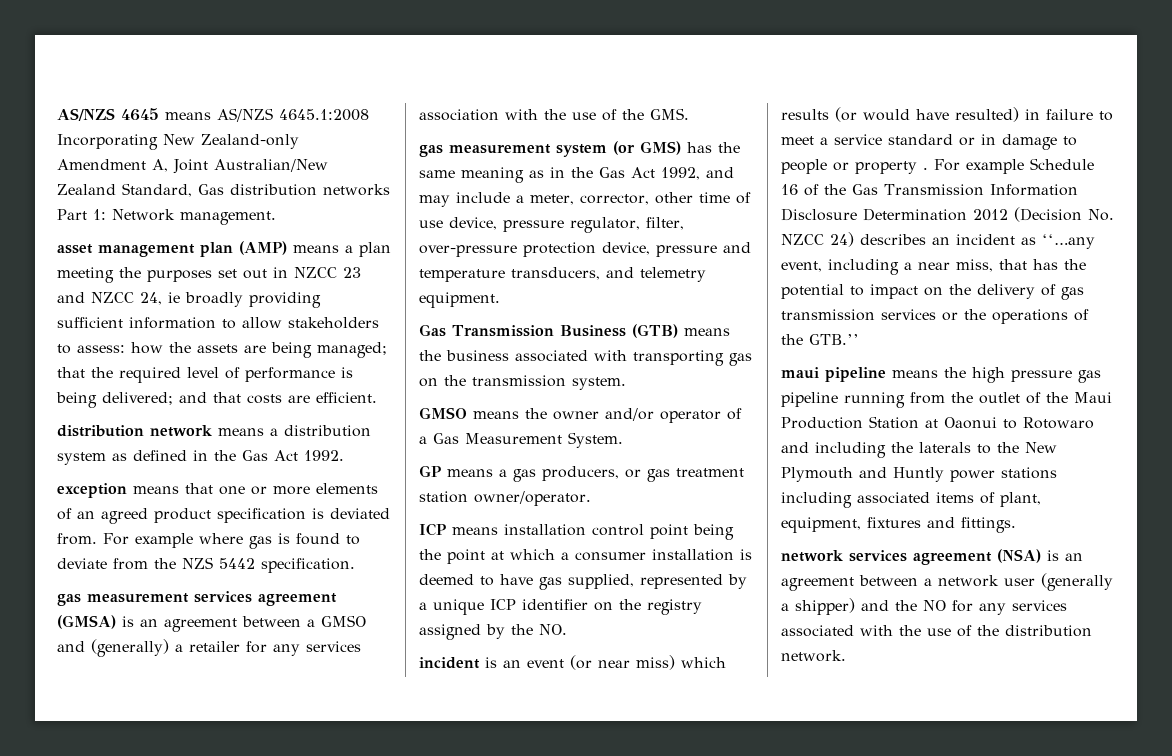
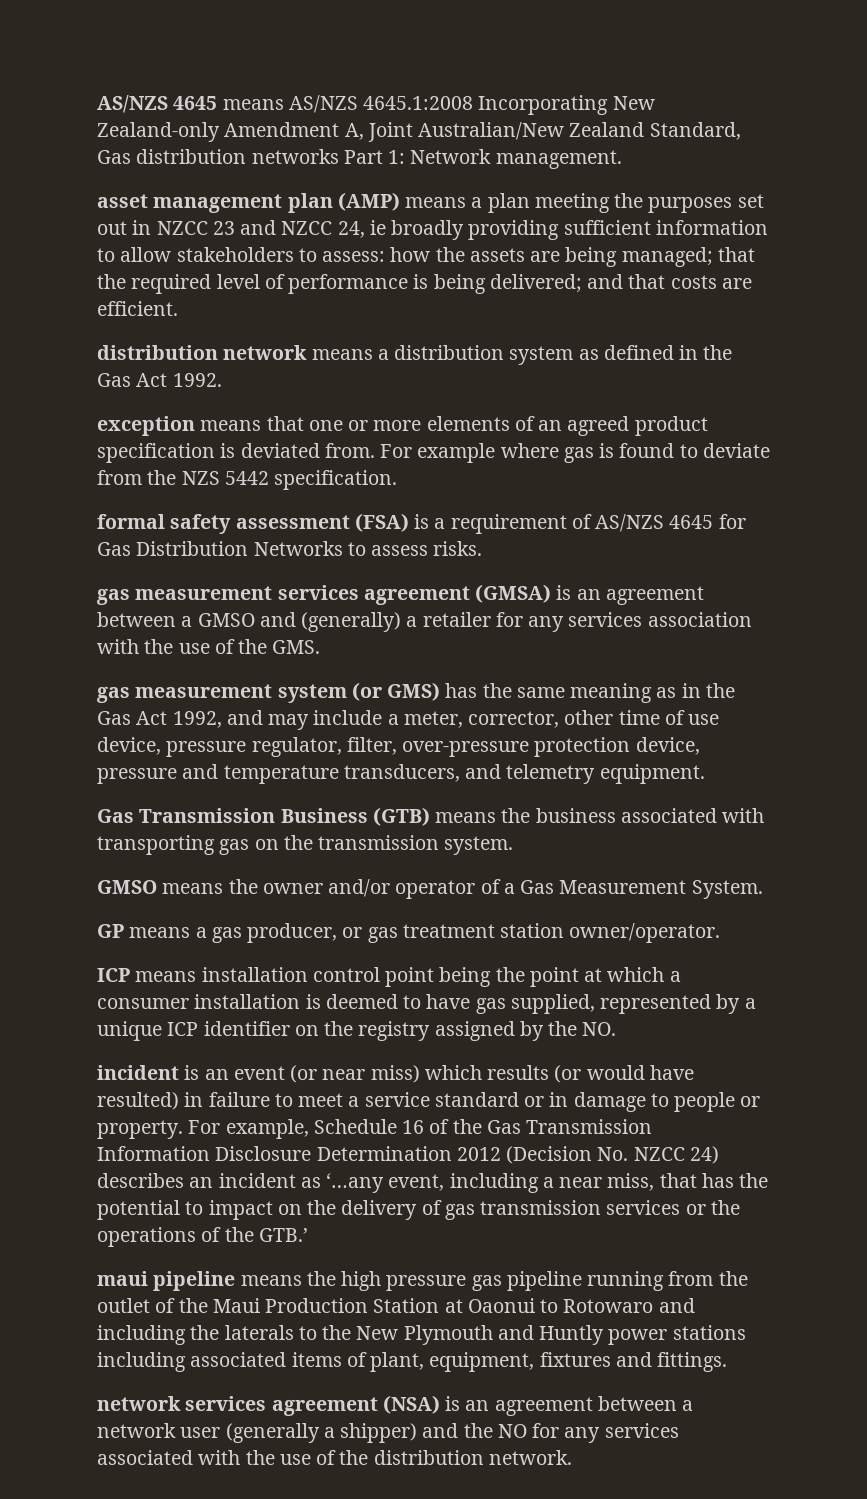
(355, 565) none -> [97,513,746,534] [97,541,483,556] // formal safety assessment (FSA) is a requirement of AS/NZS 4645 for Gas Distribution Networks to assess risks.
[542,466,619,481] producers, -> [247,923,338,943] producer,
[855,159,1024,174] property . For example -> [97,1119,309,1139] property. For example,
[1042,234,1095,249] ‘‘…any -> [326,1173,385,1193] ‘…any
[809,334,859,345] GTB.’’ -> [258,1228,308,1242] GTB.’

